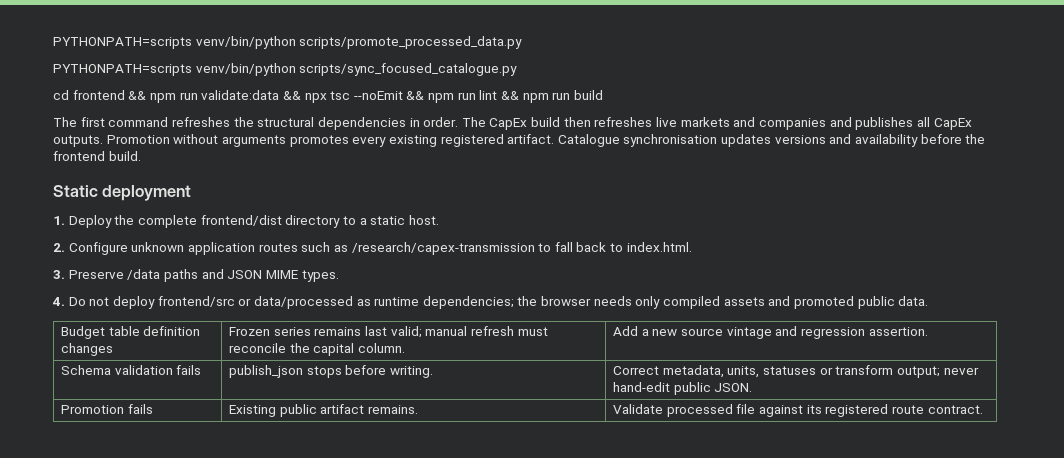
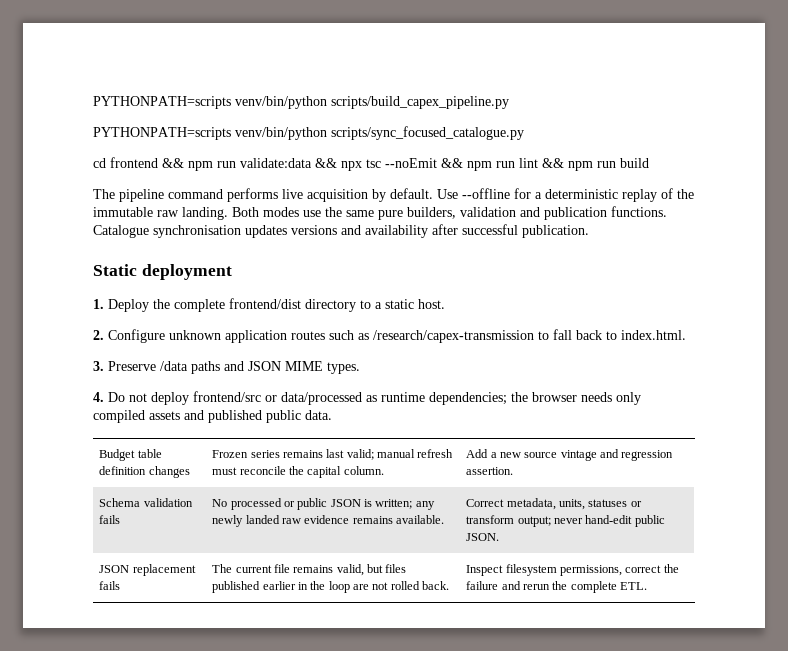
[53,36,523,49] PYTHONPATH=scripts venv/bin/python scripts/promote_processed_data.py -> [93,96,509,109] PYTHONPATH=scripts venv/bin/python scripts/build_capex_pipeline.py
[80,117,972,130] [53,134,555,147] first command refreshes the structural dependencies in order. The CapEx build then refreshes live markets and companies and publishes all CapEx outputs. Promotion without arguments promotes every existing registered artifact. -> [119,188,694,202] [93,206,667,220] pipeline command performs live acquisition by default. Use --offline for a deterministic replay of the immutable raw landing. Both modes use the same pure builders, validation and publication functions.
[920,134,986,144] [53,151,141,161] before the frontend build. -> [432,224,589,238] after successful publication.
[793,296,854,309] promoted -> [208,410,262,423] published
[229,365,434,378] publish_json stops before writing. -> [212,498,435,510] [212,515,445,527] No processed or public JSON is written; any newly landed raw evidence remains available.
[61,404,153,414] [229,404,419,417] [613,404,983,417] Promotion fails | Existing public artifact remains. | Validate processed file against its registered route contract. -> [99,564,196,576] [99,581,121,590] [212,564,407,576] [212,581,450,593] [466,564,679,576] [466,581,648,593] JSON replacement fails | The current file remains valid, but files published earlier in the loop are not rolled back. | Inspect filesystem permissions, correct the failure and rerun the complete ETL.

